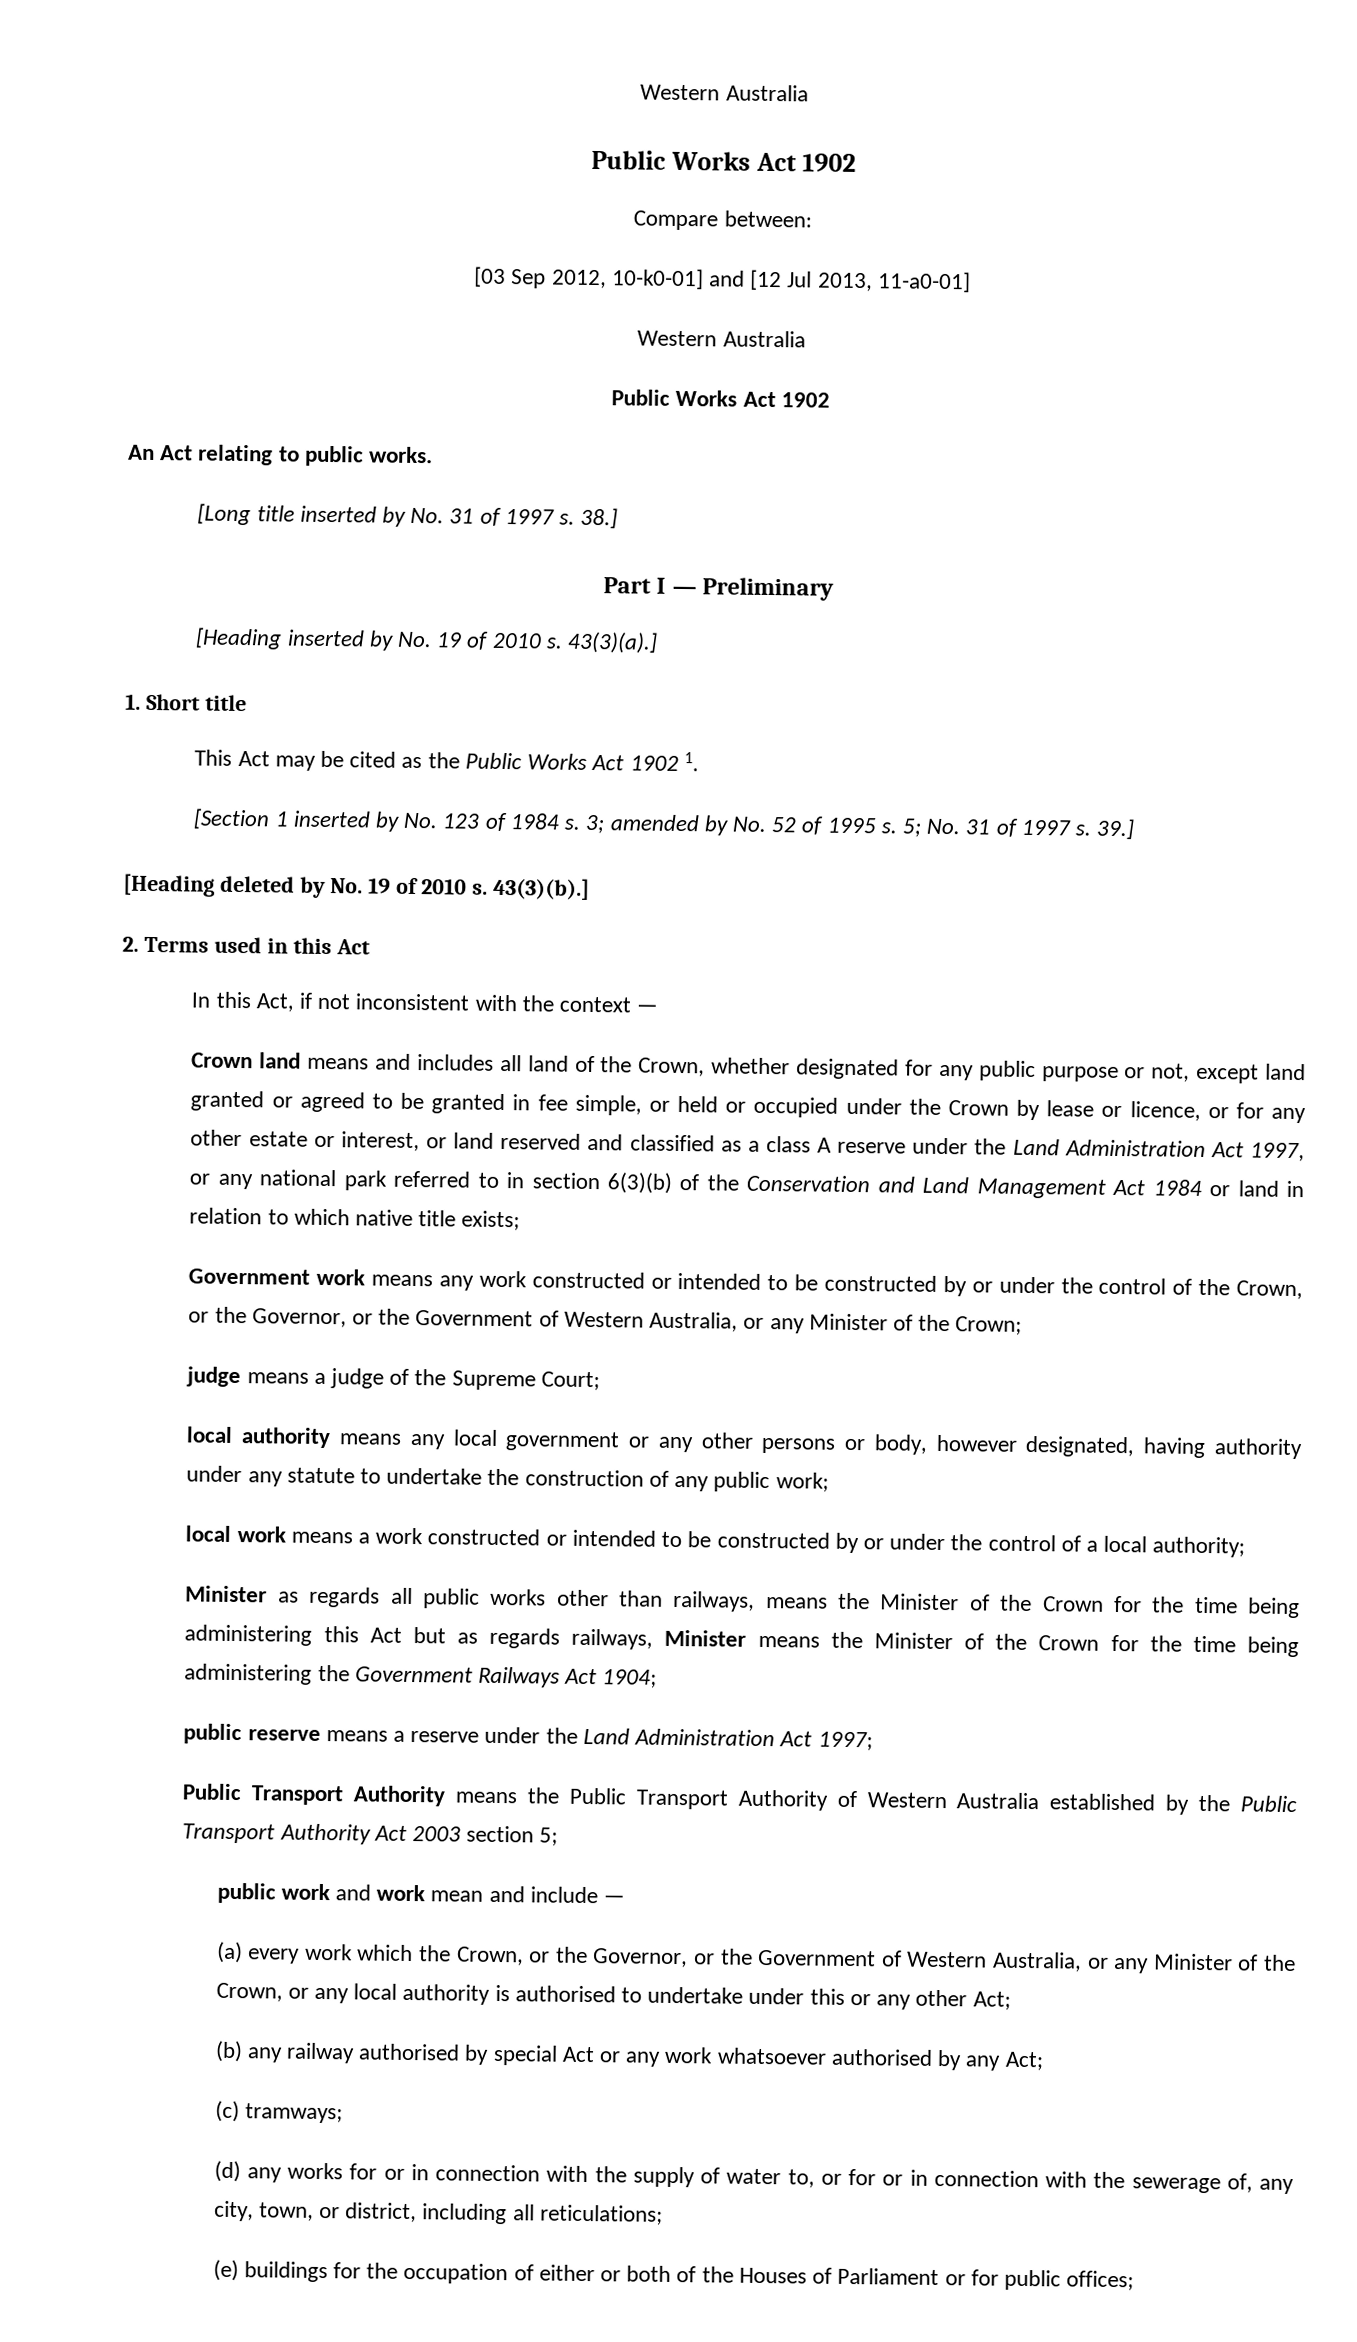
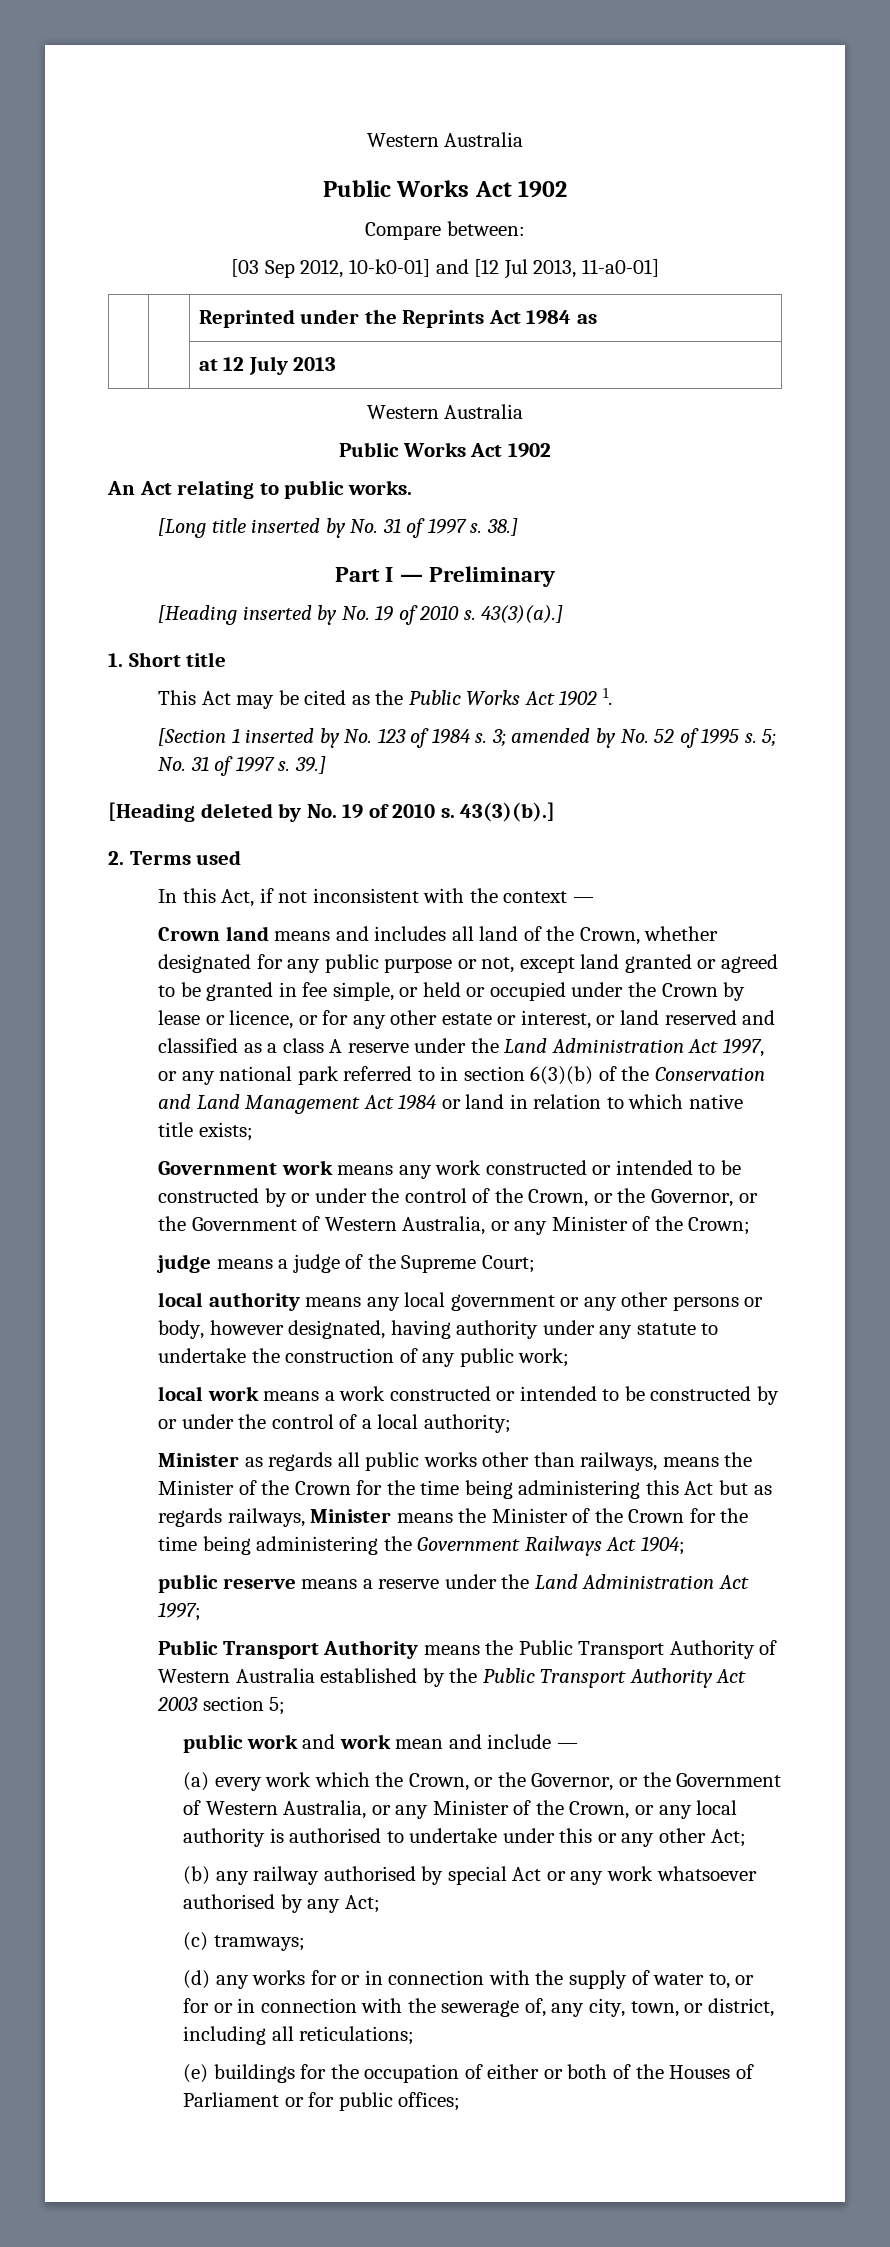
(971, 282) none -> [198,309,597,328] [198,356,337,375] // | | Reprinted under the Reprints Act 1984 as // | | at 12 July 2013
[266,937,370,955] in this Act -> (242, 857) none

